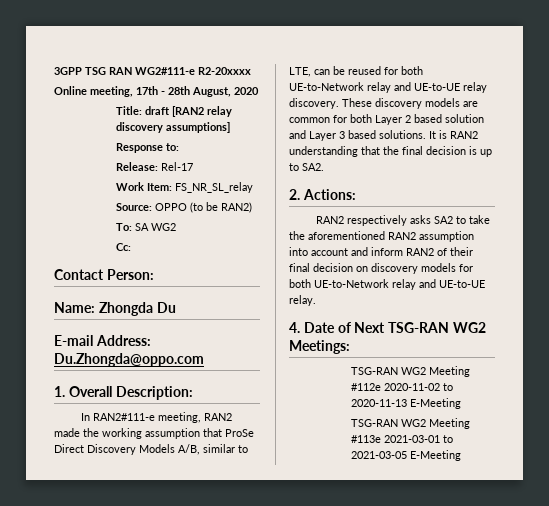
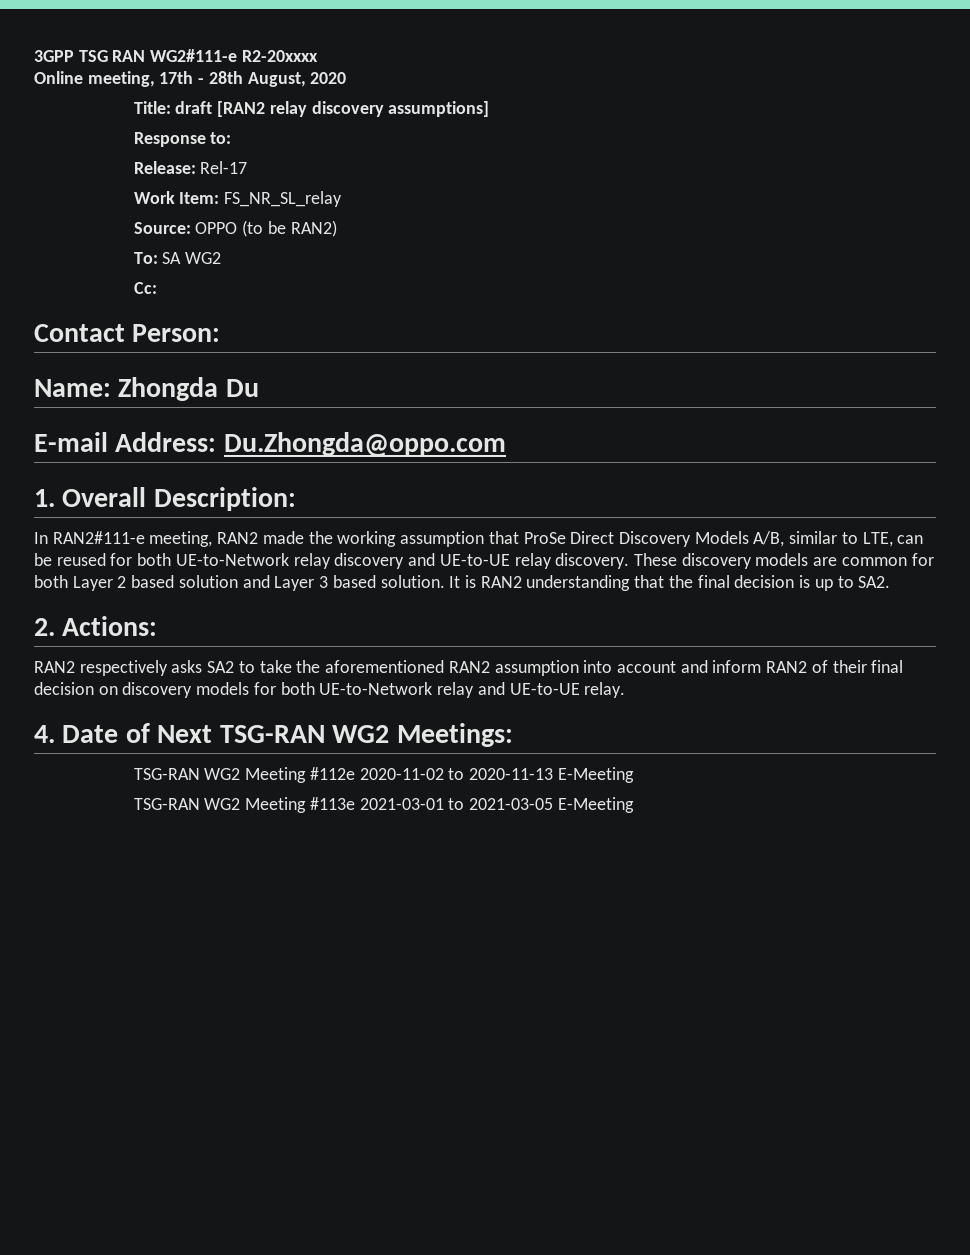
(391, 87) none -> [334,553,405,569] discovery
[379,130,426,139] solutions. -> [380,575,445,588] solution.

